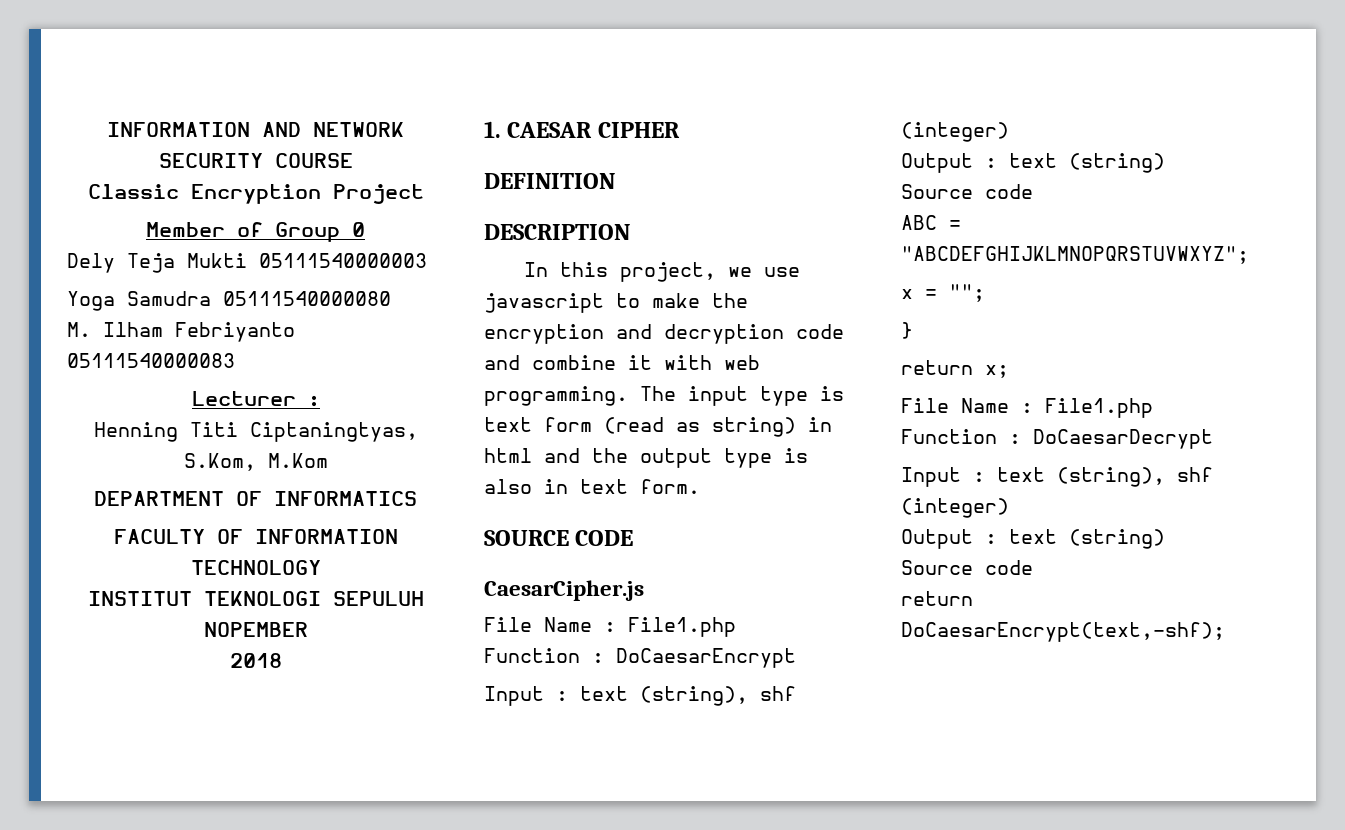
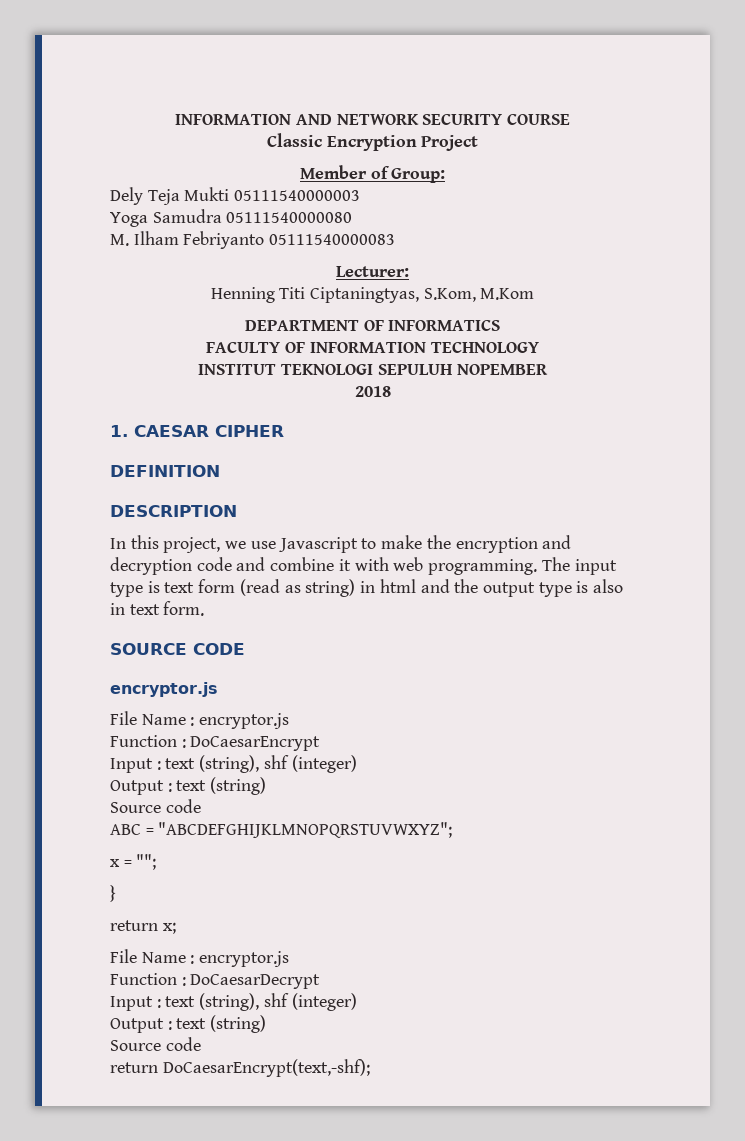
[275,222,365,242] Group 0 -> [391,168,446,183] Group:
[191,391,320,407] Lecturer : -> [336,266,409,277] Lecturer:
[484,293,604,313] javascript -> [278,537,358,553] Javascript
[484,580,644,601] [484,617,736,637] CaesarCipher.js // File Name : File1.php -> [110,682,218,697] [110,711,290,729] encryptor.js // File Name : encryptor.js
[1045,398,1153,418] File1.php -> [199,951,290,967] encryptor.js

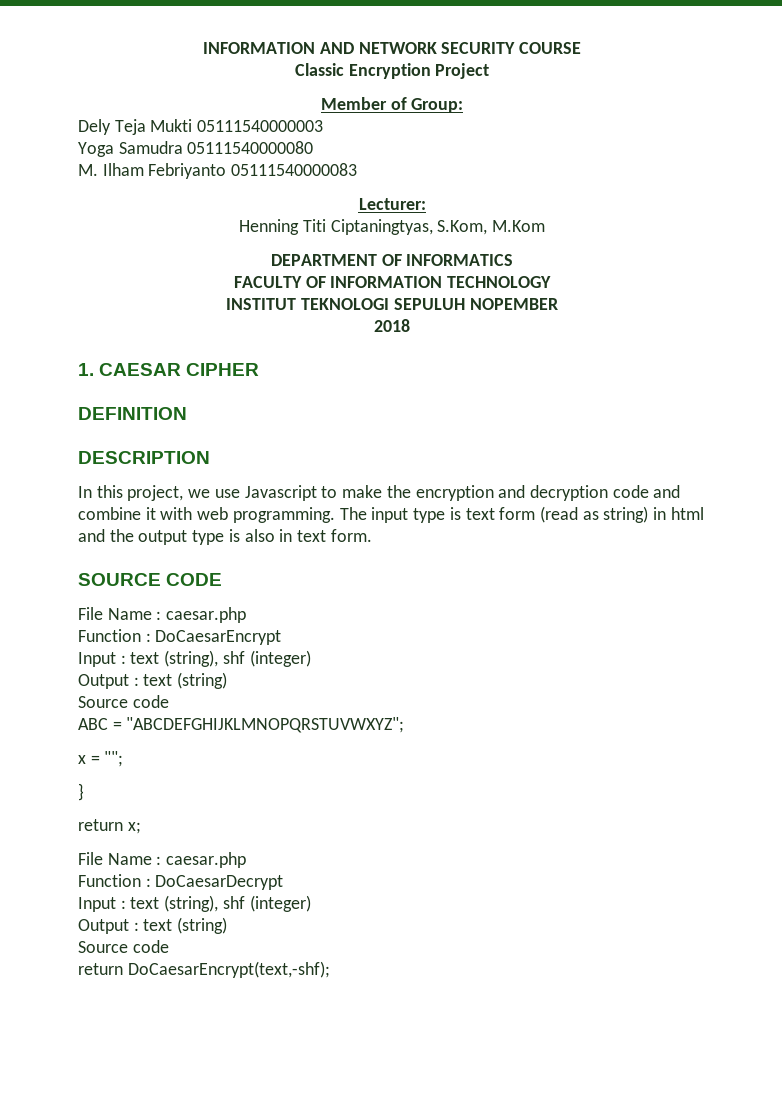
[110,682,218,697] [110,711,290,729] // encryptor.js // File Name : encryptor.js -> [78,607,247,623] // File Name : caesar.php
[199,951,290,967] encryptor.js -> [166,852,247,868] caesar.php

